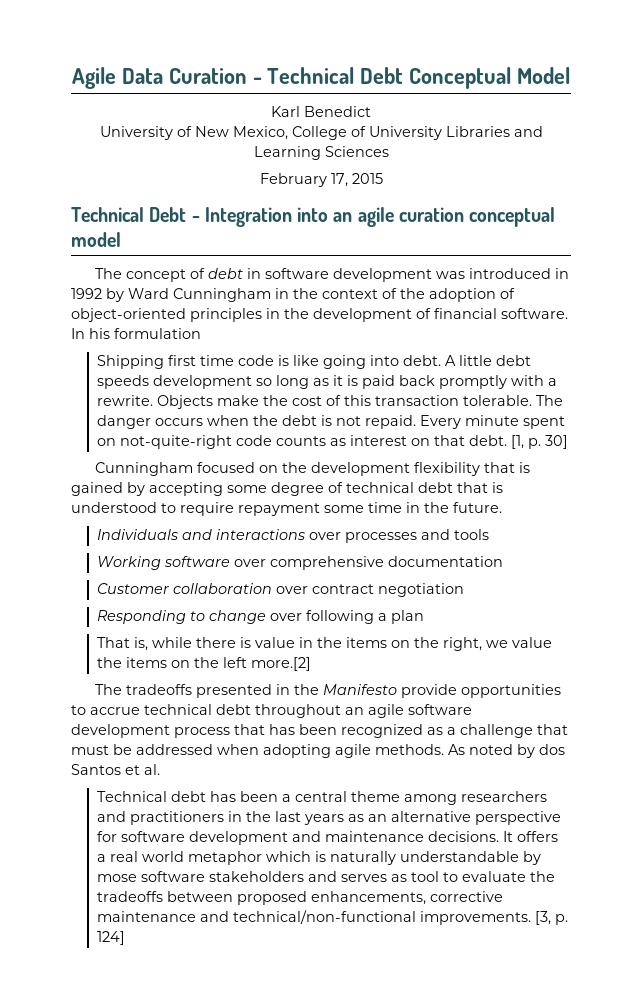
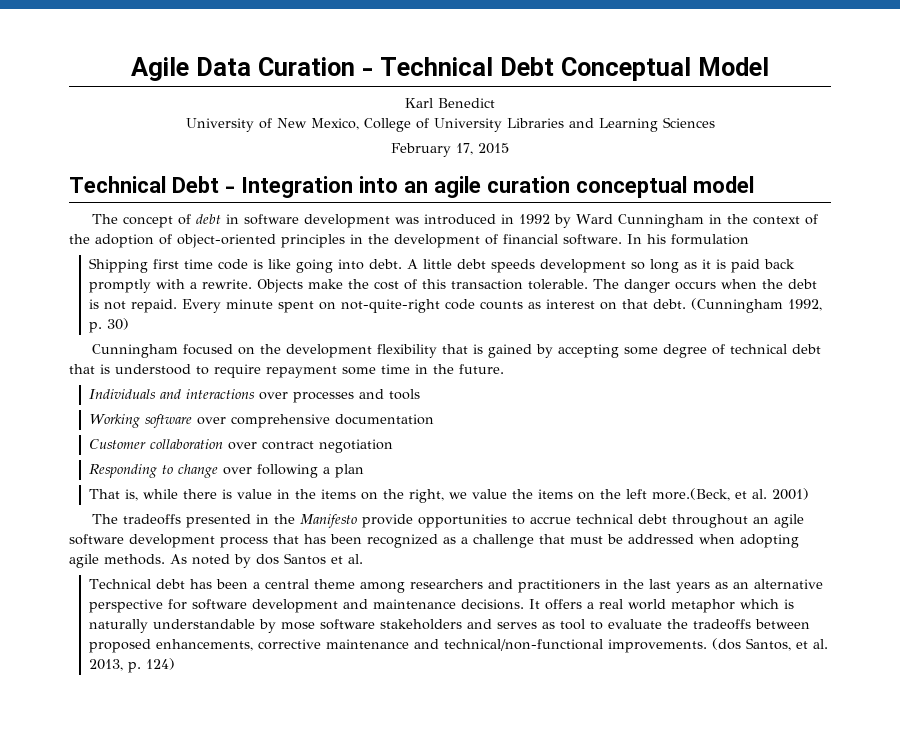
[511,435,569,449] [1, p. 30] -> [690,298,822,313] [88,318,129,333] (Cunningham 1992, p. 30)
[251,657,312,671] more.[2] -> [651,488,809,501] more.(Beck, et al. 2001)
[535,911,569,925] [97,931,126,945] [3, p. 124] -> [711,638,828,651] [88,658,175,673] (dos Santos, et al. 2013, p. 124)

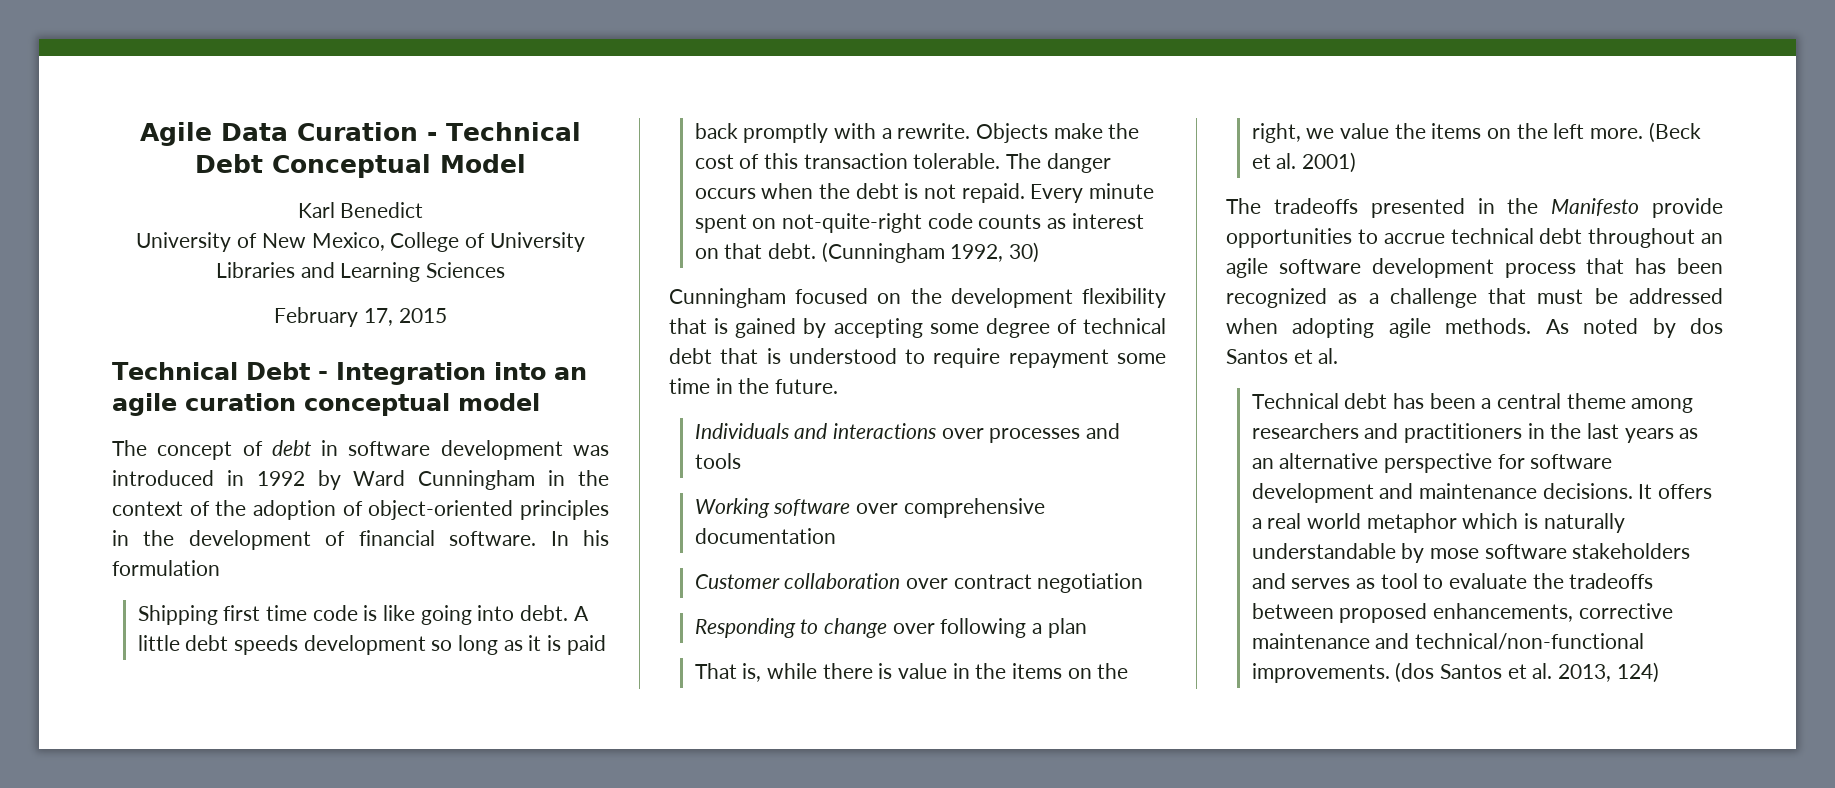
[88,322,102,333] p. -> (1004, 253) none
[651,488,730,501] more.(Beck, -> [1589,122,1701,143] more. (Beck
[745,638,791,651] Santos, -> [1439,664,1502,679] Santos
[127,662,141,673] p. -> (1611, 673) none

